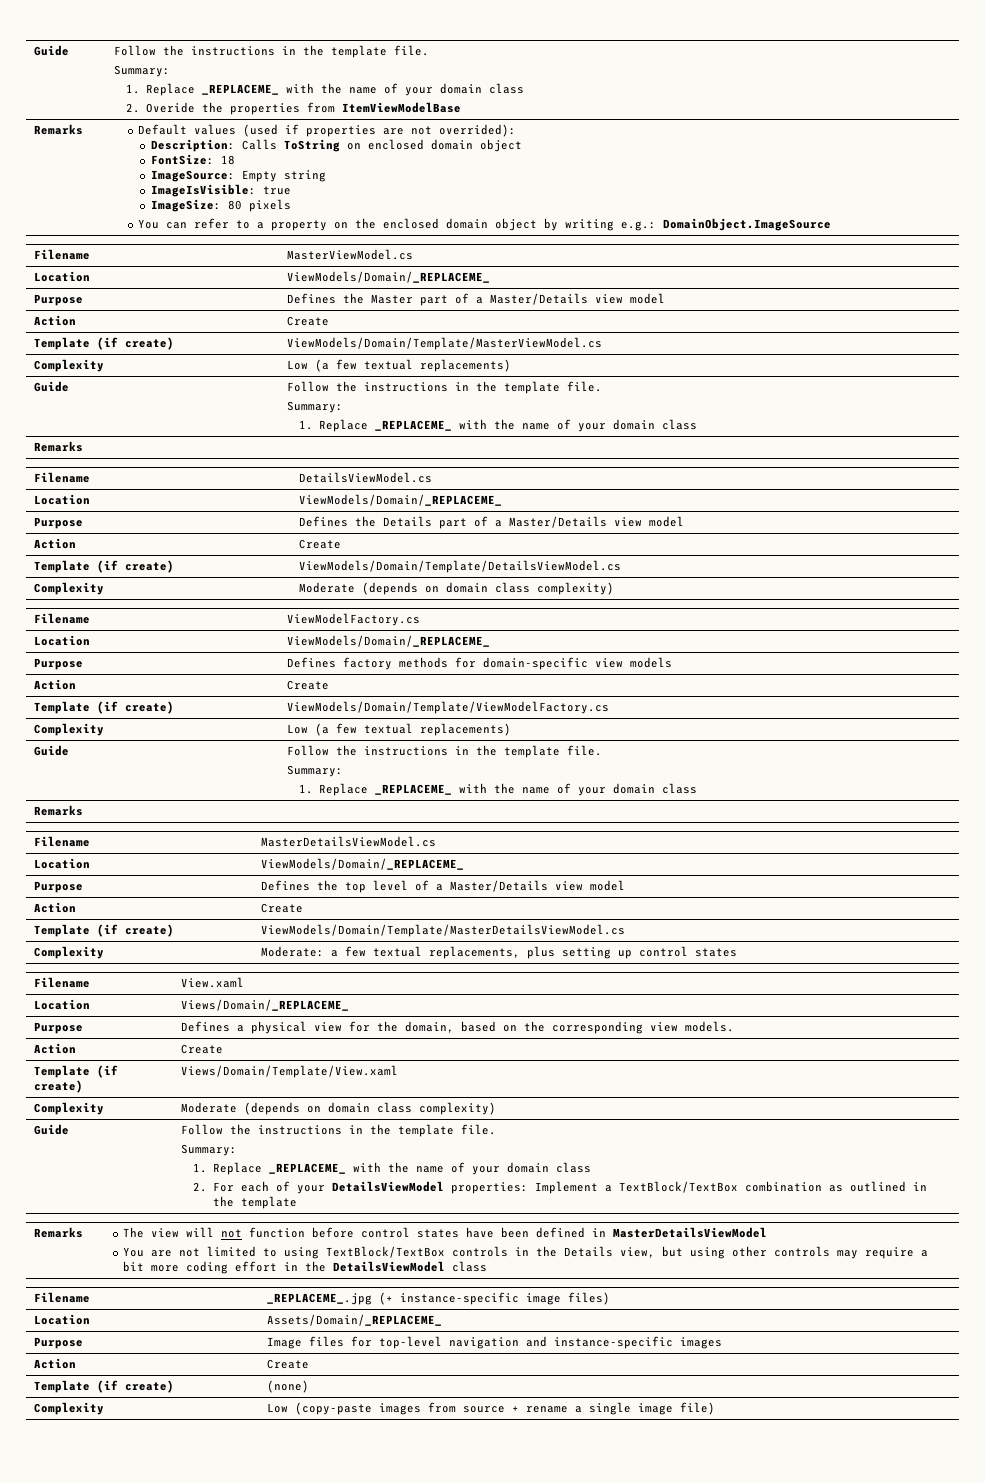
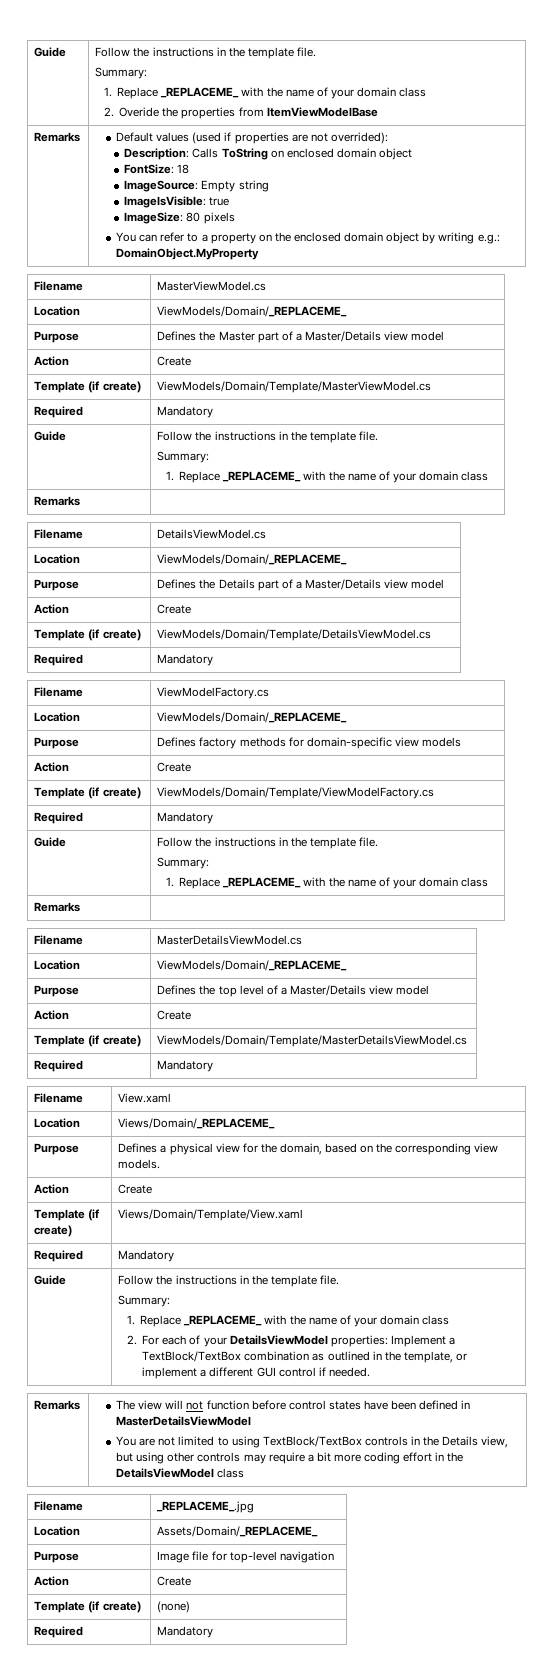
[663,218,832,231] DomainObject.ImageSource -> [116,248,260,260] DomainObject.MyProperty
[33,359,104,372] [286,359,511,372] Complexity | Low (a few textual replacements) -> [34,406,84,418] [157,406,214,418] Required | Mandatory
[33,582,104,595] [298,582,614,595] Complexity | Moderate (depends on domain class complexity) -> [34,654,84,666] [157,654,214,666] Required | Mandatory
[33,723,104,736] [286,723,511,736] Complexity | Low (a few textual replacements) -> [34,812,84,824] [157,812,214,824] Required | Mandatory
[33,946,104,959] [260,946,737,959] Complexity | Moderate: a few textual replacements, plus setting up control states -> [34,1060,84,1072] [157,1060,214,1072] Required | Mandatory
[33,1102,104,1115] [180,1102,496,1115] Complexity | Moderate (depends on domain class complexity) -> [34,1250,84,1262] [118,1250,175,1262] Required | Mandatory
[240,1196,297,1209] template -> [403,1351,467,1363] [142,1367,370,1379] template, or implement a different GUI control if needed.
[378,1292,610,1305] (+ instance-specific image files) -> (255, 1507) none
[308,1336,344,1347] files -> [192,1551,209,1561] file
[525,1336,722,1349] and instance-specific images -> (334, 1557) none
[33,1402,104,1415] [266,1402,715,1415] Complexity | Low (copy-paste images from source + rename a single image file) -> [34,1626,84,1638] [157,1626,214,1638] Required | Mandatory

